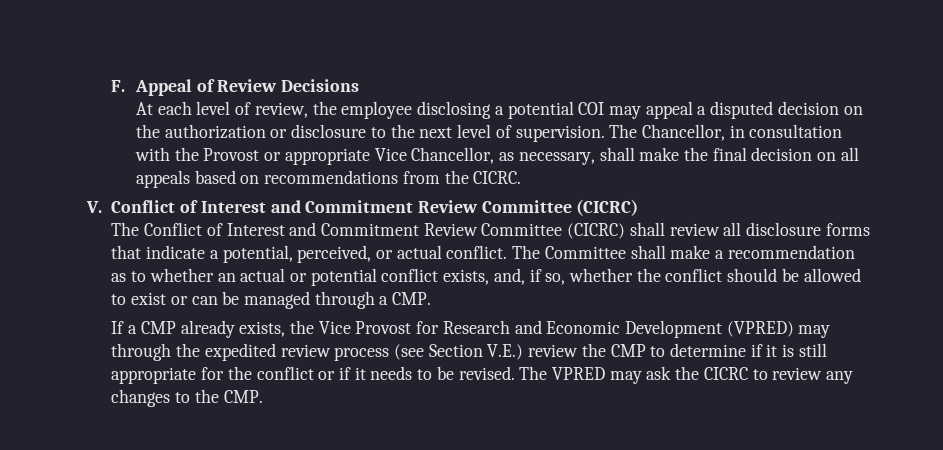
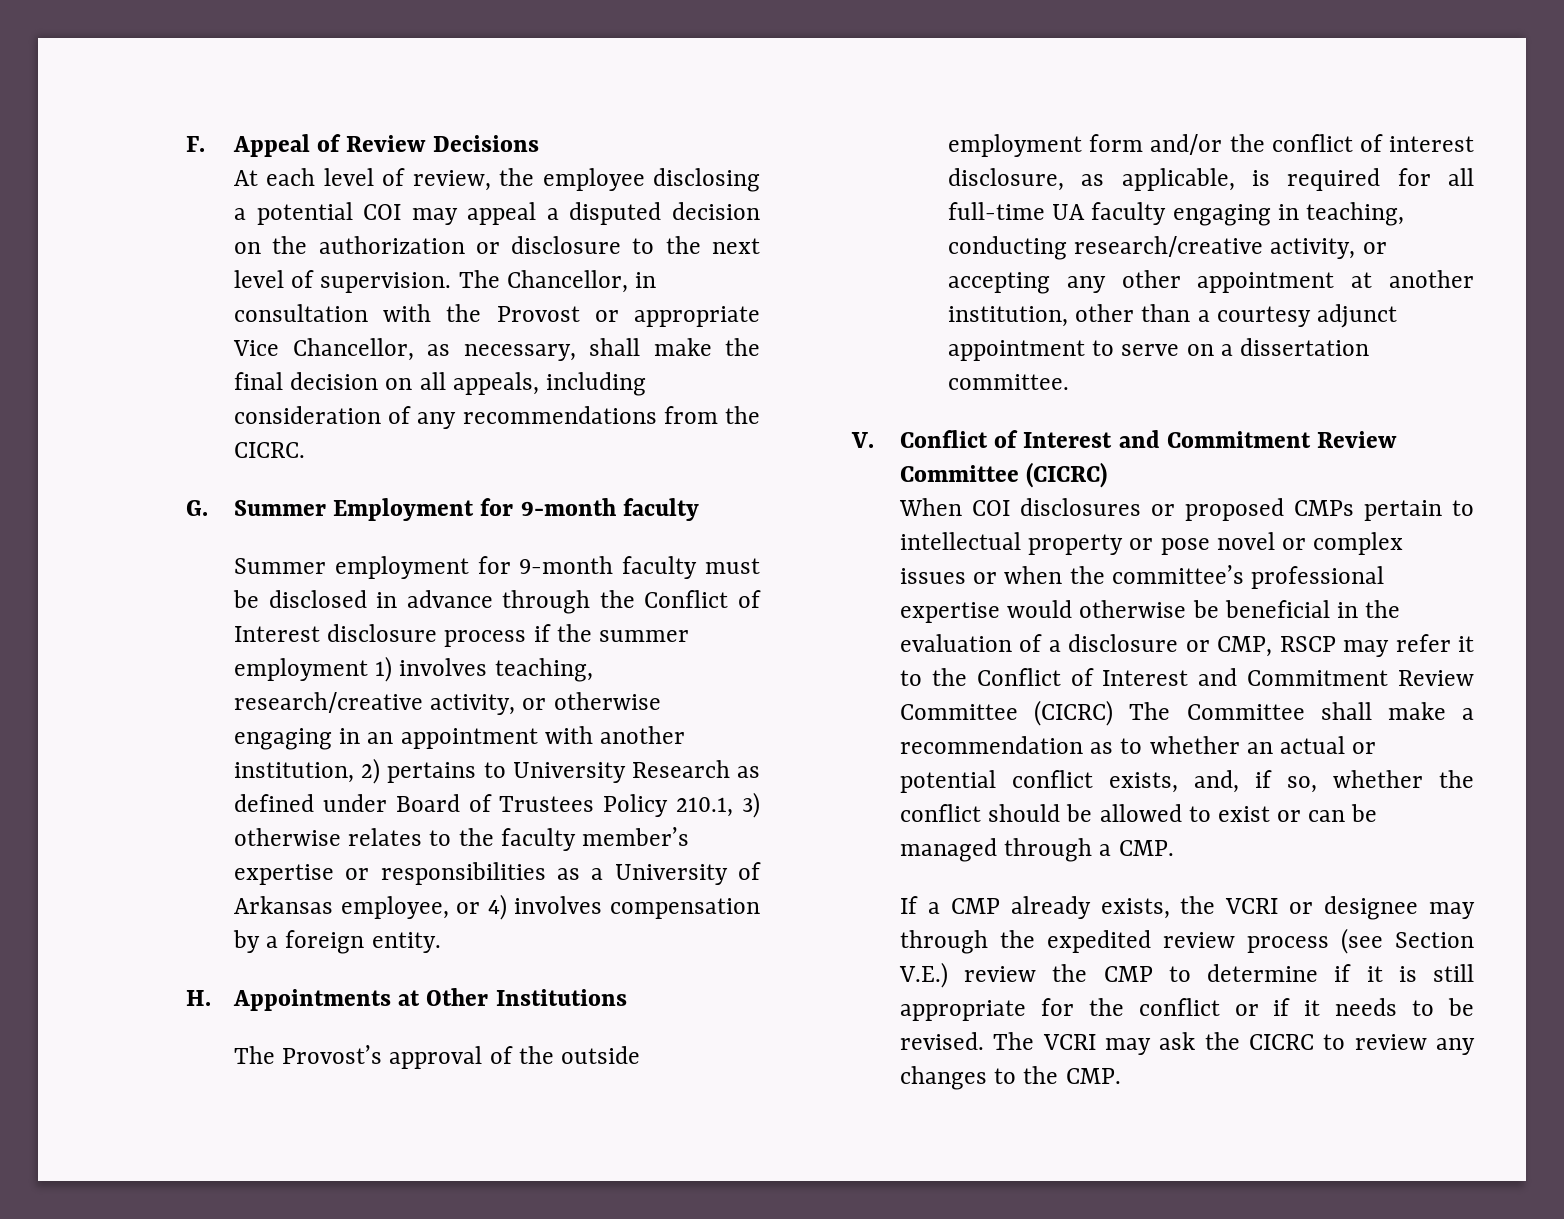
[135,170,260,188] appeals based on -> [452,372,646,396] [234,406,457,429] appeals, including consideration of any
(522, 177) none -> [186,498,699,521] [234,556,760,579] [233,590,761,614] [234,624,689,647] [234,656,593,682] [234,692,661,715] [234,726,685,750] [234,758,760,784] [234,792,760,818] [234,827,689,851] [234,862,761,885] [234,894,760,920] [233,930,441,954] [186,988,627,1011] [234,1045,640,1069] [948,134,1474,157] [948,168,1474,191] [948,202,1404,226] [948,236,1387,260] [948,270,1474,294] [948,304,1397,328] [948,338,1369,361] [948,374,1070,390] // G. Summer Employment for 9-month faculty // Summer employment for 9-month faculty must be disclosed in advance through the Conflict of Interest disclosure process if the summer employment 1) involves teaching, research/creative activity, or otherwise engaging in an appointment with another institution, 2) pertains to University Research as defined under Board of Trustees Policy 210.1, 3) otherwise relates to the faculty member’s expertise or responsibilities as a University of Arkansas employee, or 4) involves compensation by a foreign entity. // H. Appointments at Other Institutions // The Provost’s approval of the outside employment form and/or the conflict of interest disclosure, as applicable, is required for all full-time UA faculty engaging in teaching, conducting research/creative activity, or accepting any other appointment at another institution, other than a courtesy adjunct appointment to serve on a dissertation committee.
[111,222,870,239] [111,245,508,263] The Conflict of Interest and Commitment Review Committee (CICRC) shall review all disclosure forms that indicate a potential, perceived, or actual conflict. -> [899,498,1474,521] [900,532,1403,555] [900,565,1384,589] [900,600,1400,623] [900,634,1474,657] [900,668,1474,686] [900,700,1114,726] When COI disclosures or proposed CMPs pertain to intellectual property or pose novel or complex issues or when the committee’s professional expertise would otherwise be beneficial in the evaluation of a disclosure or CMP, RSCP may refer it to the Conflict of Interest and Commitment Review Committee (CICRC)
[318,320,794,338] Vice Provost for Research and Economic Development (VPRED) -> [1225,896,1419,920] VCRI or designee
[552,367,606,380] VPRED -> [1042,1034,1096,1050] VCRI

